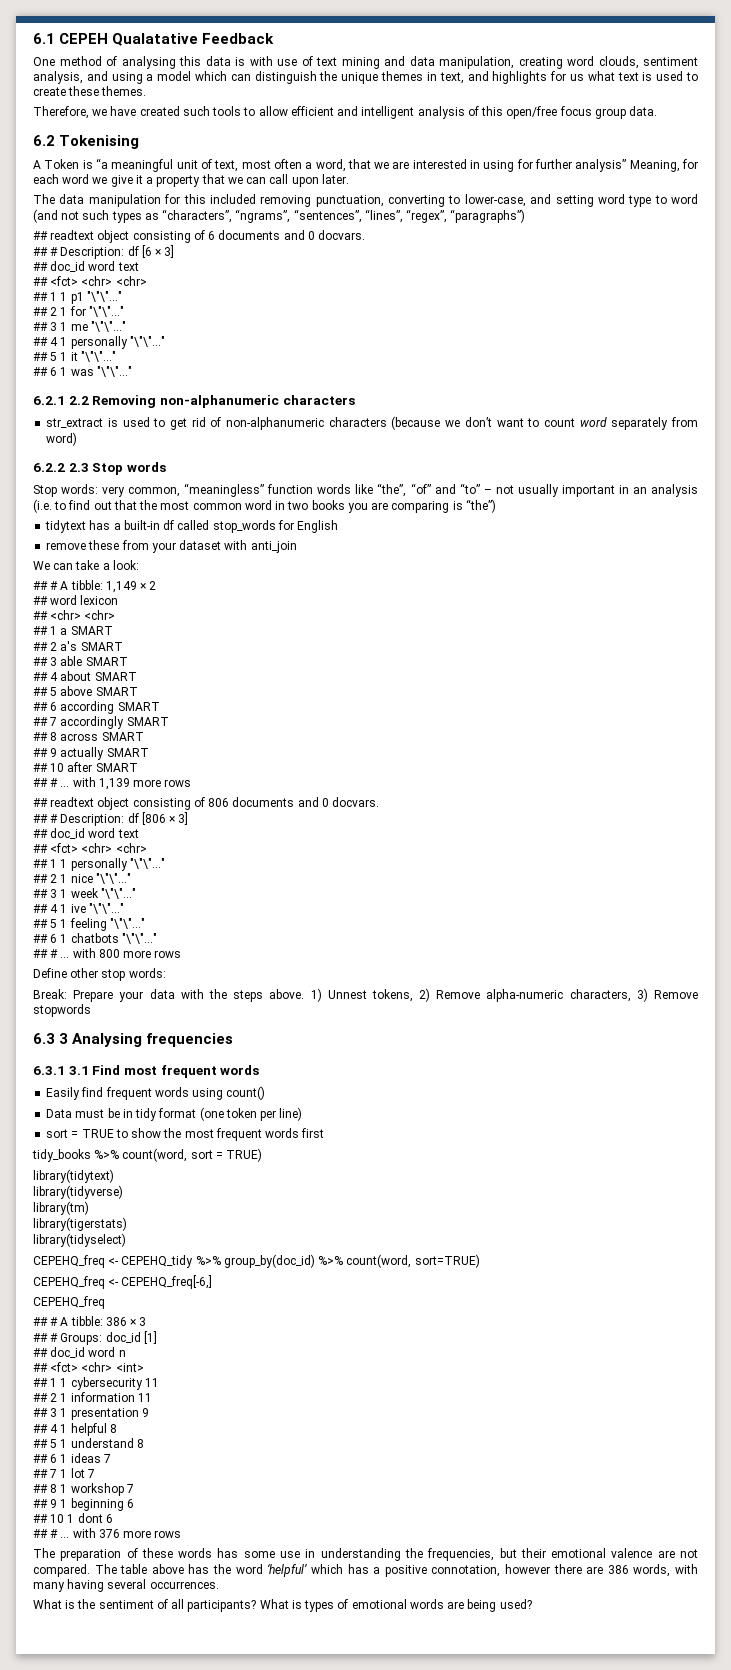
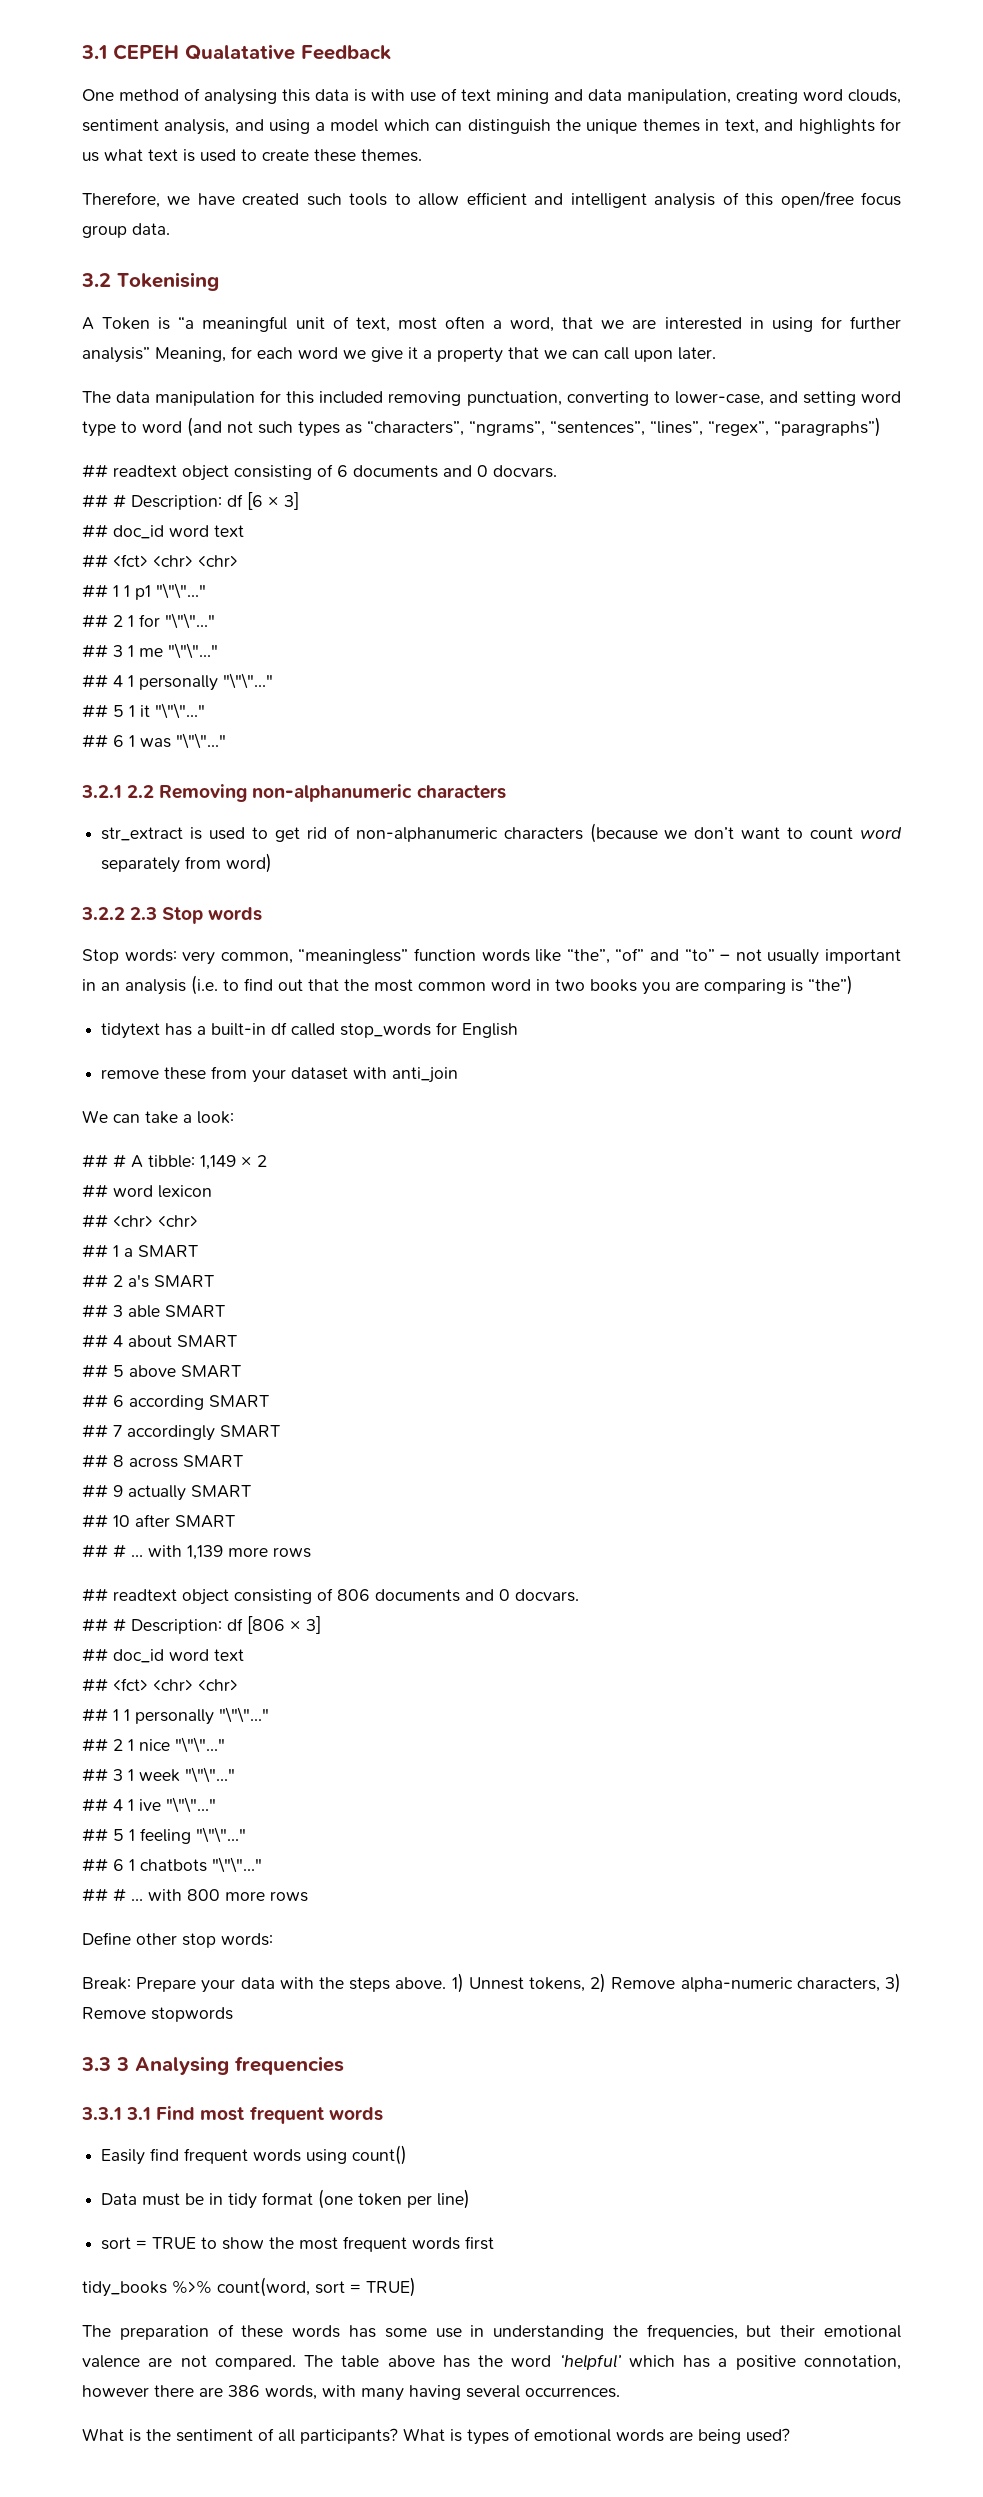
[33,33,55,44] 6.1 -> [81,45,107,59] 3.1
[33,135,55,146] 6.2 -> [81,273,111,287] 3.2
[33,396,65,405] 6.2.1 -> [81,785,122,798] 3.2.1
[33,463,65,472] 6.2.2 -> [81,907,125,920] 3.2.2
[33,1033,55,1044] 6.3 -> [81,2057,111,2071] 3.3
[33,1066,65,1075] 6.3.1 -> [81,2107,122,2120] 3.3.1
[33,1169,114,1183] [33,1185,123,1199] [33,1201,89,1215] [33,1217,127,1231] [33,1233,126,1247] [33,1254,480,1268] [33,1275,213,1289] [33,1296,105,1309] [33,1316,147,1326] [33,1331,157,1345] [33,1347,126,1358] [33,1362,144,1372] [33,1377,159,1390] [33,1392,152,1402] [33,1408,149,1420] [33,1423,117,1436] [33,1438,144,1448] [33,1453,111,1463] [33,1468,95,1478] [33,1483,134,1496] [33,1498,134,1511] [33,1513,113,1523] [33,1528,182,1538] // library(tidytext) // library(tidyverse) // library(tm) // library(tigerstats) // library(tidyselect) // CEPEHQ_freq <- CEPEHQ_tidy %>% group_by(doc_id) %>% count(word, sort=TRUE) // CEPEHQ_freq <- CEPEHQ_freq[-6,] // CEPEHQ_freq // ## # A tibble: 386 × 3 // ## # Groups: doc_id [1] // ## doc_id word n // ## <fct> <chr> <int> // ## 1 1 cybersecurity 11 // ## 2 1 information 11 // ## 3 1 presentation 9 // ## 4 1 helpful 8 // ## 5 1 understand 8 // ## 6 1 ideas 7 // ## 7 1 lot 7 // ## 8 1 workshop 7 // ## 9 1 beginning 6 // ## 10 1 dont 6 // ## # … with 376 more rows -> (416, 2287) none

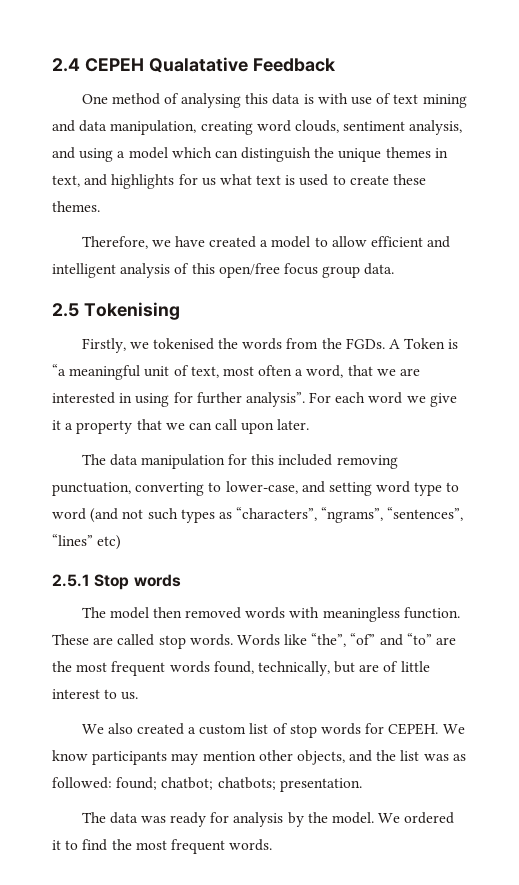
[81,45,107,59] 3.1 -> [52,58,80,72] 2.4
[306,193,388,206] such tools -> [260,236,311,248] a model
[81,273,111,287] 3.2 -> [52,303,79,317] 2.5
(219, 281) none -> [81,338,385,353] Firstly, we tokenised the words from the FGDs.
[82,346,252,363] analysis” Meaning, for -> [245,392,332,407] analysis”. For
[650,417,881,437] [82,464,557,481] [82,492,299,510] [82,524,244,539] [82,554,238,568] [82,583,206,600] [82,613,215,629] [82,643,218,659] [82,673,273,691] [82,703,205,719] [82,733,226,749] [81,784,506,802] [101,823,902,843] [101,853,273,873] [81,907,263,924] [82,948,530,965] “lines”, “regex”, “paragraphs”) // ## readtext object consisting of 6 documents and 0 docvars. // ## # Description: df [6 × 3] // ## doc_id word text // ## <fct> <chr> <chr> // ## 1 1 p1 "\"\"..." // ## 2 1 for "\"\"..." // ## 3 1 me "\"\"..." // ## 4 1 personally "\"\"..." // ## 5 1 it "\"\"..." // ## 6 1 was "\"\"..." // 3.2.1 2.2 Removing non-alphanumeric characters // str_extract is used to get rid of non-alphanumeric characters (because we don’t want to count word separately from word) // 3.2.2 2.3 Stop words // Stop words: very common, “meaningless” function words -> [52,534,122,550] [52,574,181,590] [81,607,460,622] [52,634,280,649] “lines” etc) // 2.5.1 Stop words // The model then removed words with meaningless function. These are called stop words. Words
[720,949,902,965] [82,975,853,995] [101,1022,519,1039] [101,1066,459,1083] [82,1110,234,1124] [82,1154,267,1170] [82,1184,212,1198] [82,1214,198,1228] [82,1244,198,1258] [82,1274,214,1288] [82,1304,225,1318] [82,1334,237,1348] [82,1364,241,1378] [82,1394,269,1410] [82,1424,280,1441] [82,1454,243,1468] [82,1484,251,1501] [82,1514,235,1528] [82,1544,311,1560] [82,1588,579,1605] [82,1616,321,1634] [82,1648,244,1663] [82,1678,238,1692] [82,1707,269,1725] [82,1737,225,1753] [82,1767,235,1783] [82,1797,216,1813] [82,1827,246,1844] [82,1857,262,1873] [82,1888,308,1902] [82,1932,273,1948] [82,1973,902,1993] [82,2007,233,2022] [81,2056,344,2075] [81,2106,383,2124] [101,2145,408,2165] [101,2189,471,2209] [101,2236,495,2252] [82,2277,416,2297] [82,2324,902,2340] [82,2354,901,2370] [82,2385,620,2401] [82,2428,790,2445] – not usually important in an analysis (i.e. to find out that the most common word in two books you are comparing is “the”) // tidytext has a built-in df called stop_words for English // remove these from your dataset with anti_join // We can take a look: // ## # A tibble: 1,149 × 2 // ## word lexicon // ## <chr> <chr> // ## 1 a SMART // ## 2 a's SMART // ## 3 able SMART // ## 4 about SMART // ## 5 above SMART // ## 6 according SMART // ## 7 accordingly SMART // ## 8 across SMART // ## 9 actually SMART // ## 10 after SMART // ## # … with 1,139 more rows // ## readtext object consisting of 806 documents and 0 docvars. // ## # Description: df [806 × 3] // ## doc_id word text // ## <fct> <chr> <chr> // ## 1 1 personally "\"\"..." // ## 2 1 nice "\"\"..." // ## 3 1 week "\"\"..." // ## 4 1 ive "\"\"..." // ## 5 1 feeling "\"\"..." // ## 6 1 chatbots "\"\"..." // ## # … with 800 more rows // Define other stop words: // Break: Prepare your data with the steps above. 1) Unnest tokens, 2) Remove alpha-numeric characters, 3) Remove stopwords // 3.3 3 Analysing frequencies // 3.3.1 3.1 Find most frequent words // Easily find frequent words using count() // Data must be in tidy format (one token per line) // sort = TRUE to show the most frequent words first // tidy_books %>% count(word, sort = TRUE) // The preparation of these words has some use in understanding the frequencies, but their emotional valence are not compared. The table above has the word ‘helpful’ which has a positive connotation, however there are 386 words, with many having several occurrences. // What is the sentiment of all participants? What is types of emotional words are being used? -> [436,637,457,645] [52,661,430,676] [52,689,139,700] [81,723,465,738] [52,750,466,765] [52,777,362,792] [81,812,455,827] [52,839,273,854] are the most frequent words found, technically, but are of little interest to us. // We also created a custom list of stop words for CEPEH. We know participants may mention other objects, and the list was as followed: found; chatbot; chatbots; presentation. // The data was ready for analysis by the model. We ordered it to find the most frequent words.

